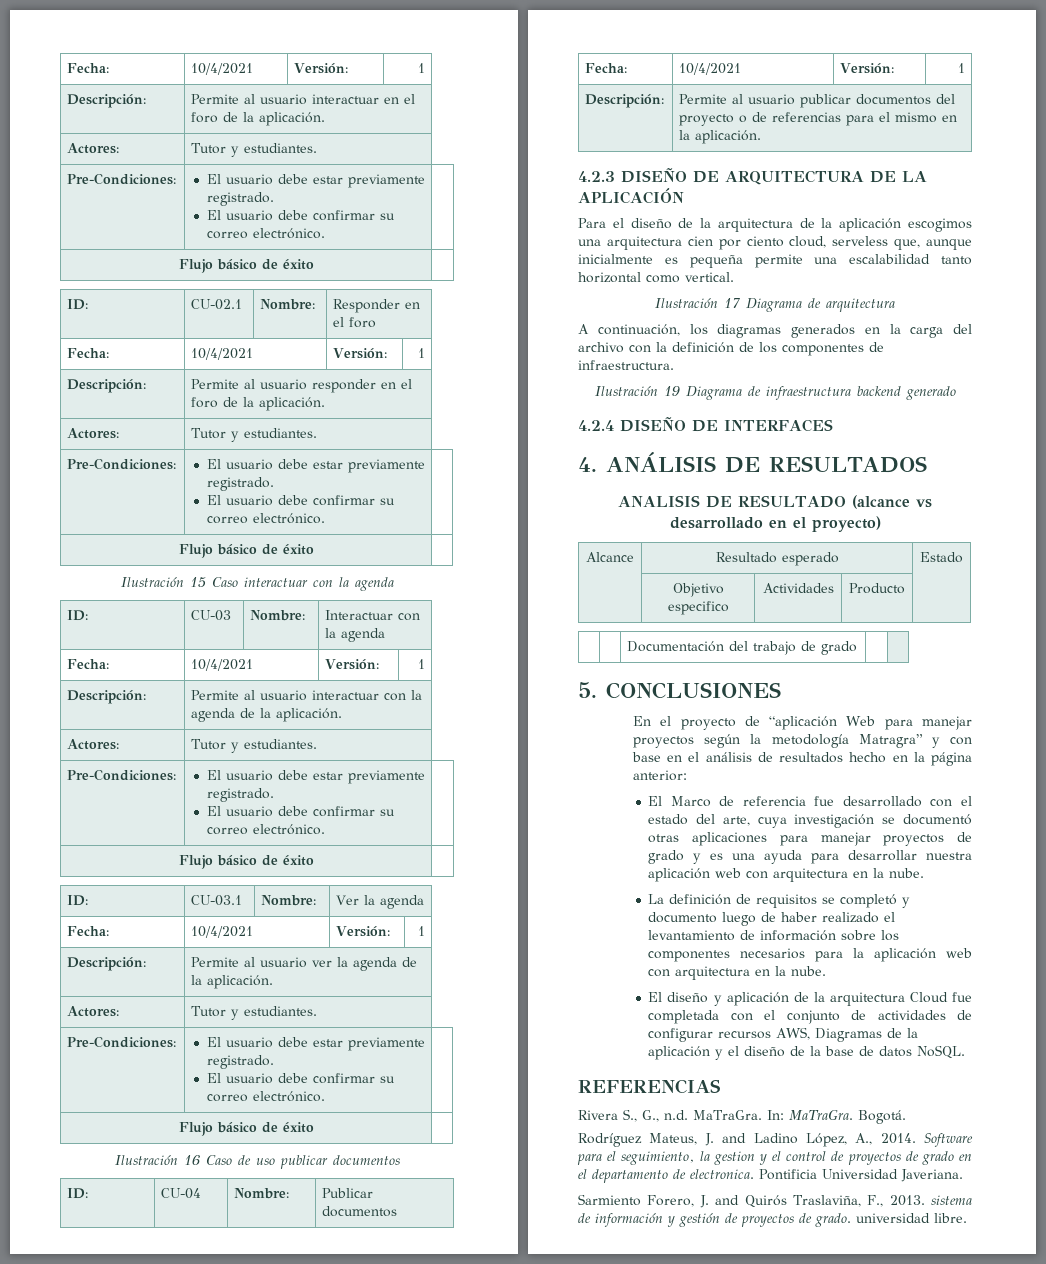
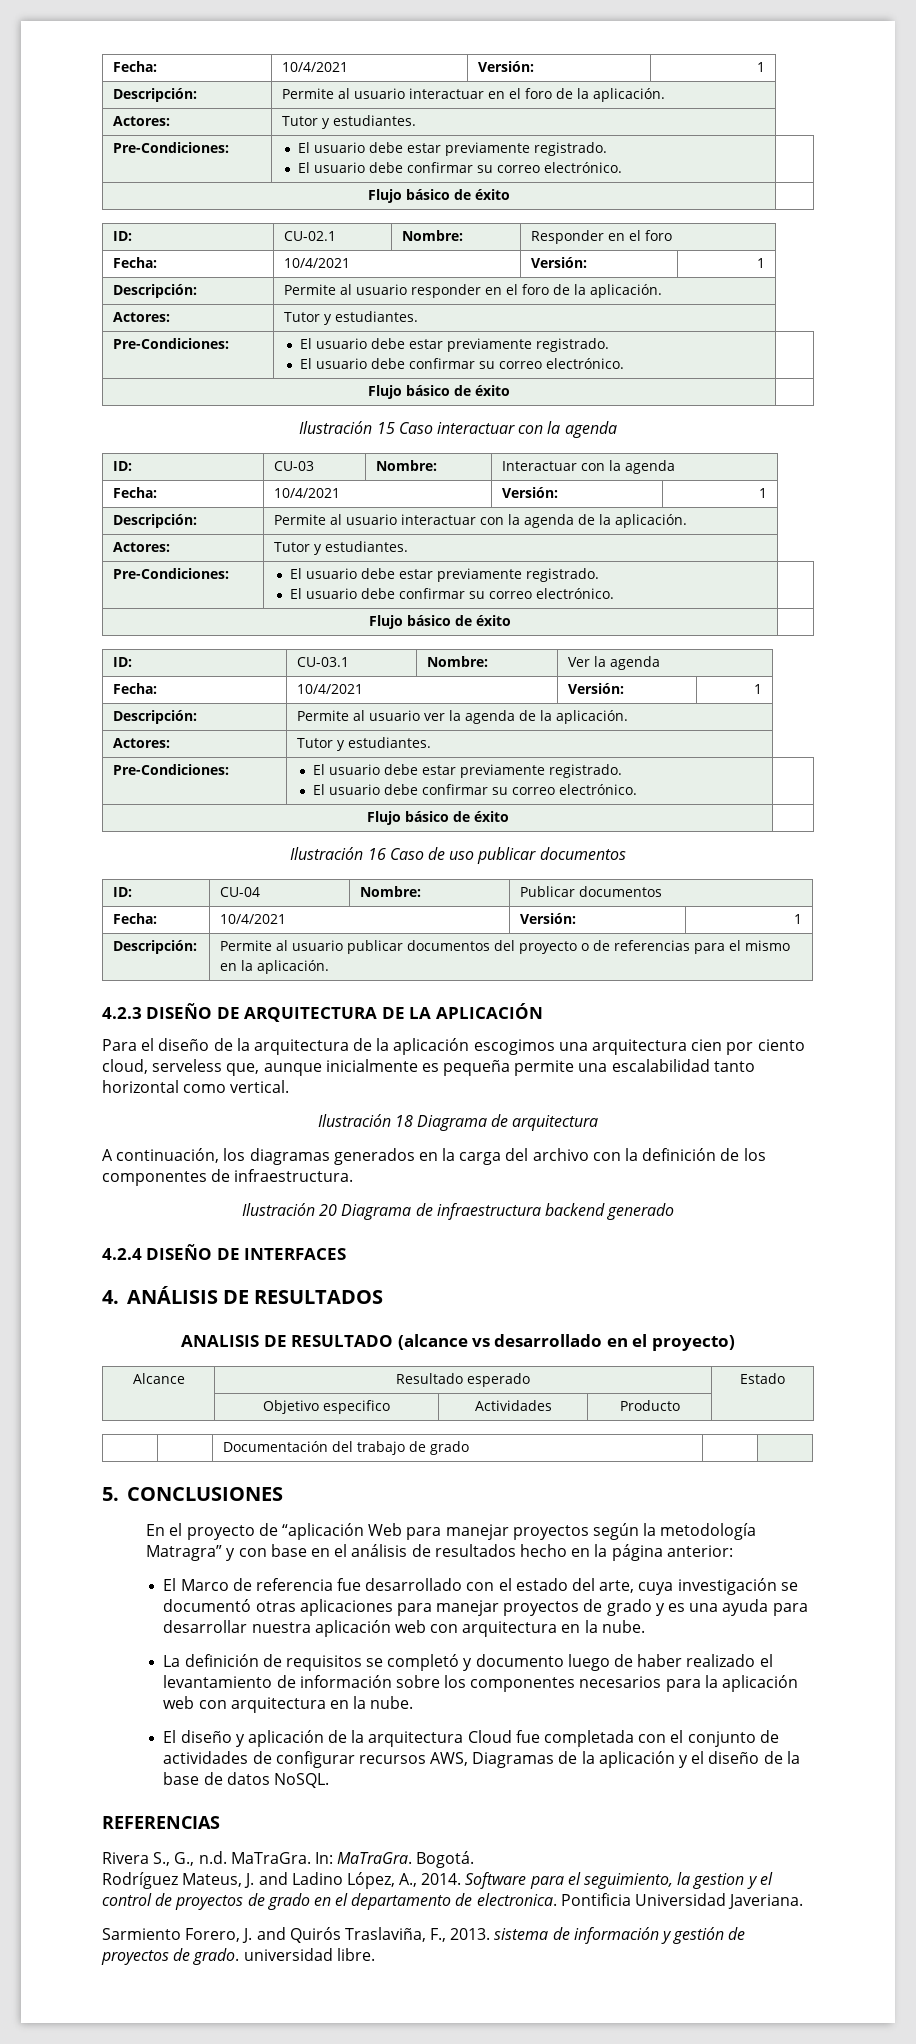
[724,298,740,308] 17 -> [394,1115,413,1127] 18
[663,386,680,396] 19 -> [319,1204,338,1216] 20

